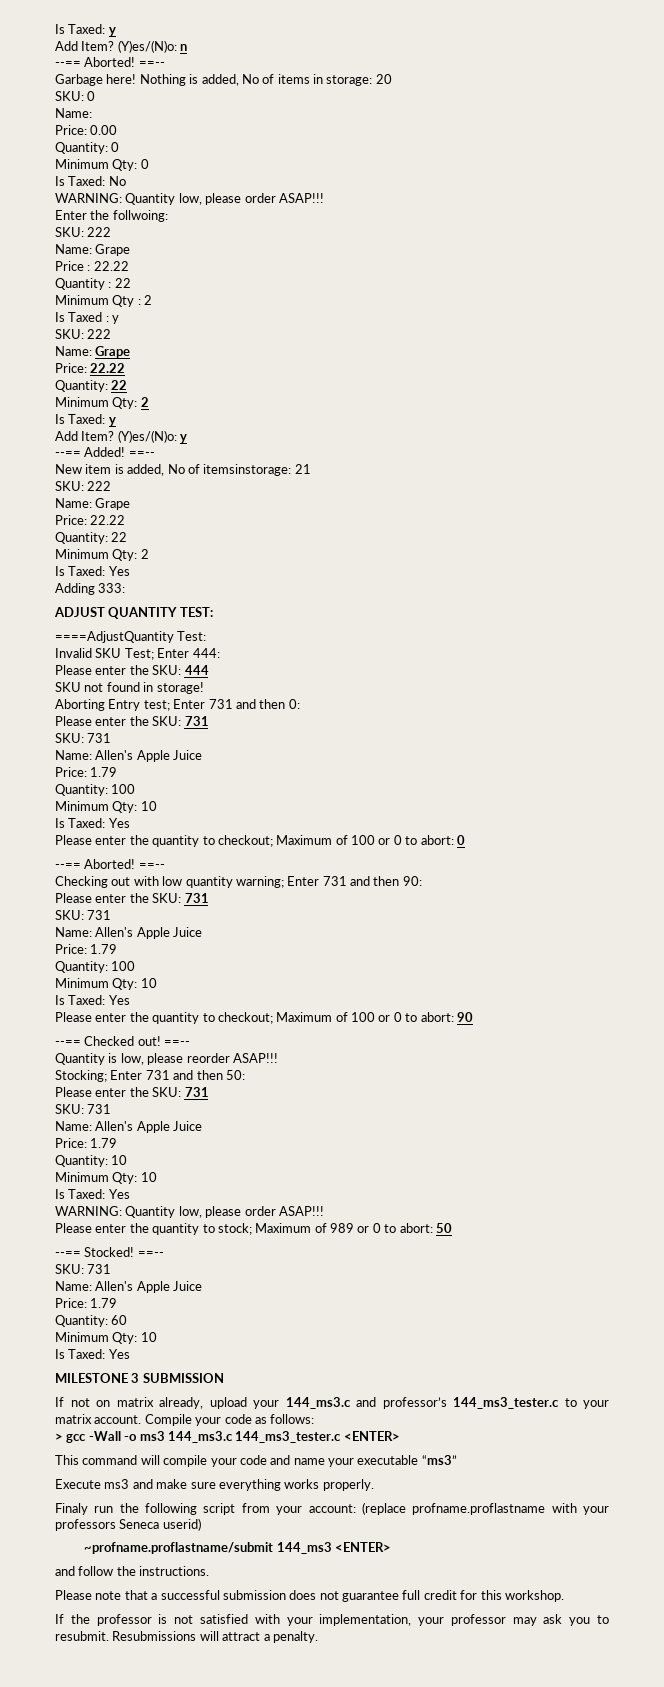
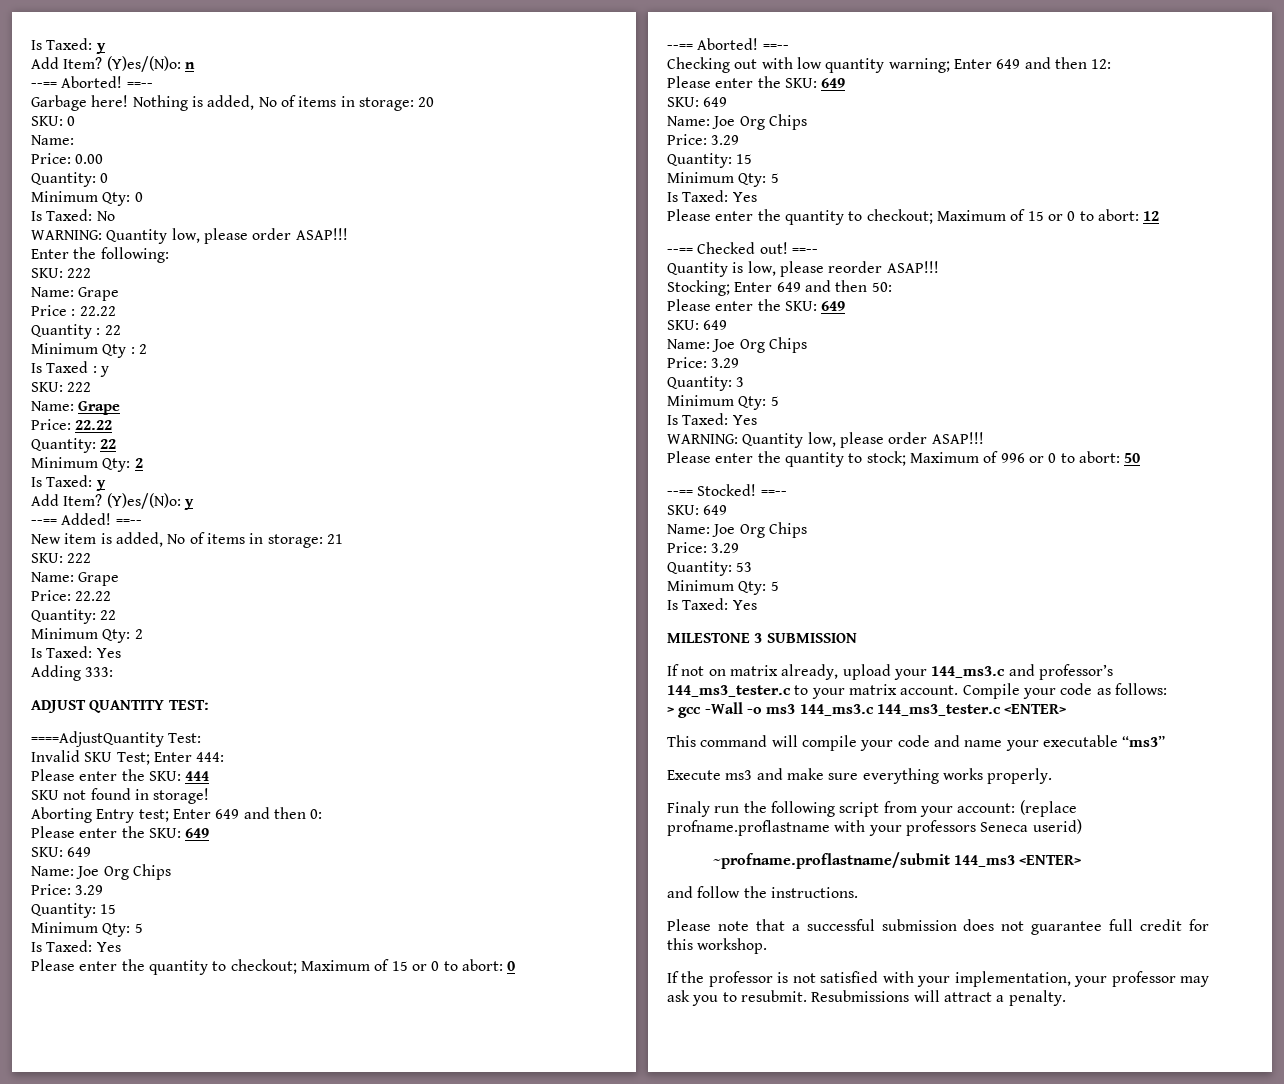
[112,210,168,222] follwoing: -> [100,247,169,263] following:
[203,464,292,476] itemsinstorage: -> [206,533,323,548] items in storage:
[208,699,233,709] 731 -> [215,809,240,819] 649
[184,716,209,726] [55,733,112,743] [55,750,203,762] [55,767,118,777] [55,784,136,796] [55,801,157,813] 731 // SKU: 731 // Name: Allen's Apple Juice // Price: 1.79 // Quantity: 100 // Minimum Qty: 10 -> [185,828,210,838] [31,847,92,857] [31,864,171,880] [31,884,104,895] [31,903,117,918] [31,922,143,937] 649 // SKU: 649 // Name: Joe Org Chips // Price: 3.29 // Quantity: 15 // Minimum Qty: 5
[351,835,375,845] 100 -> [391,961,408,971] 15
[322,876,422,886] [55,893,209,903] [55,910,112,920] [55,927,203,939] [55,944,118,954] [55,961,136,973] [55,978,157,990] 731 and then 90: // Please enter the SKU: 731 // SKU: 731 // Name: Allen's Apple Juice // Price: 1.79 // Quantity: 100 // Minimum Qty: 10 -> [996,57,1112,69] [667,76,846,88] [667,97,728,107] [667,114,807,130] [667,134,740,145] [667,153,753,168] [667,172,779,187] 649 and then 12: // Please enter the SKU: 649 // SKU: 649 // Name: Joe Org Chips // Price: 3.29 // Quantity: 15 // Minimum Qty: 5
[351,1012,473,1022] 100 or 0 to abort: 90 -> [1027,209,1160,221] 15 or 0 to abort: 12
[145,1070,170,1080] 731 -> [776,282,801,292] 649
[184,1087,209,1097] [55,1104,112,1114] [55,1121,203,1133] [55,1138,118,1148] [55,1155,128,1167] [55,1172,157,1184] 731 // SKU: 731 // Name: Allen's Apple Juice // Price: 1.79 // Quantity: 10 // Minimum Qty: 10 -> [821,301,846,311] [667,320,728,330] [667,337,807,353] [667,357,740,368] [667,376,745,391] [667,395,779,410] 649 // SKU: 649 // Name: Joe Org Chips // Price: 3.29 // Quantity: 3 // Minimum Qty: 5
[330,1223,354,1233] 989 -> [1000,453,1025,463] 996
[87,1264,112,1274] [55,1281,203,1293] [55,1298,118,1308] [55,1315,128,1327] [55,1332,157,1344] 731 // Name: Allen's Apple Juice // Price: 1.79 // Quantity: 60 // Minimum Qty: 10 -> [703,505,728,515] [667,522,807,538] [667,542,740,553] [667,561,753,576] [667,580,779,595] 649 // Name: Joe Org Chips // Price: 3.29 // Quantity: 53 // Minimum Qty: 5

